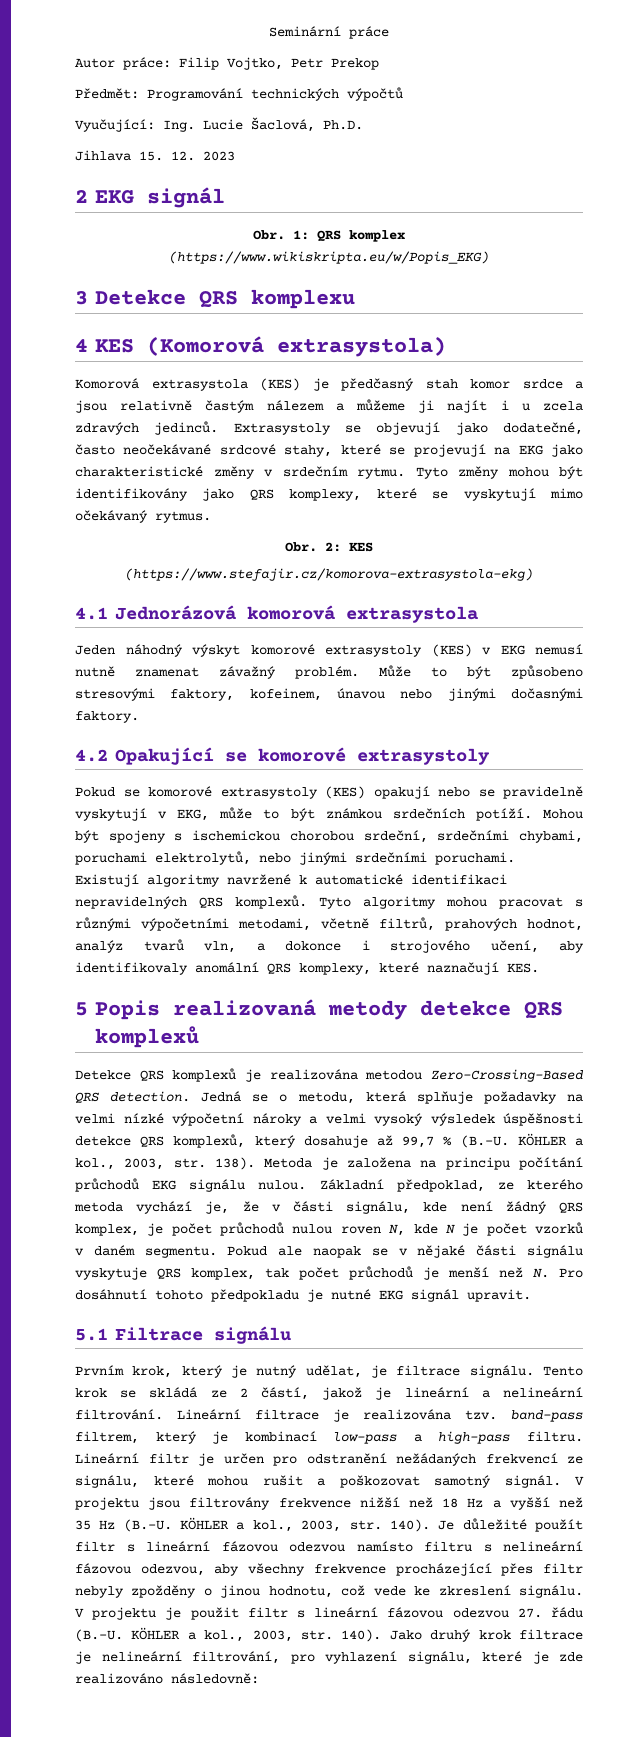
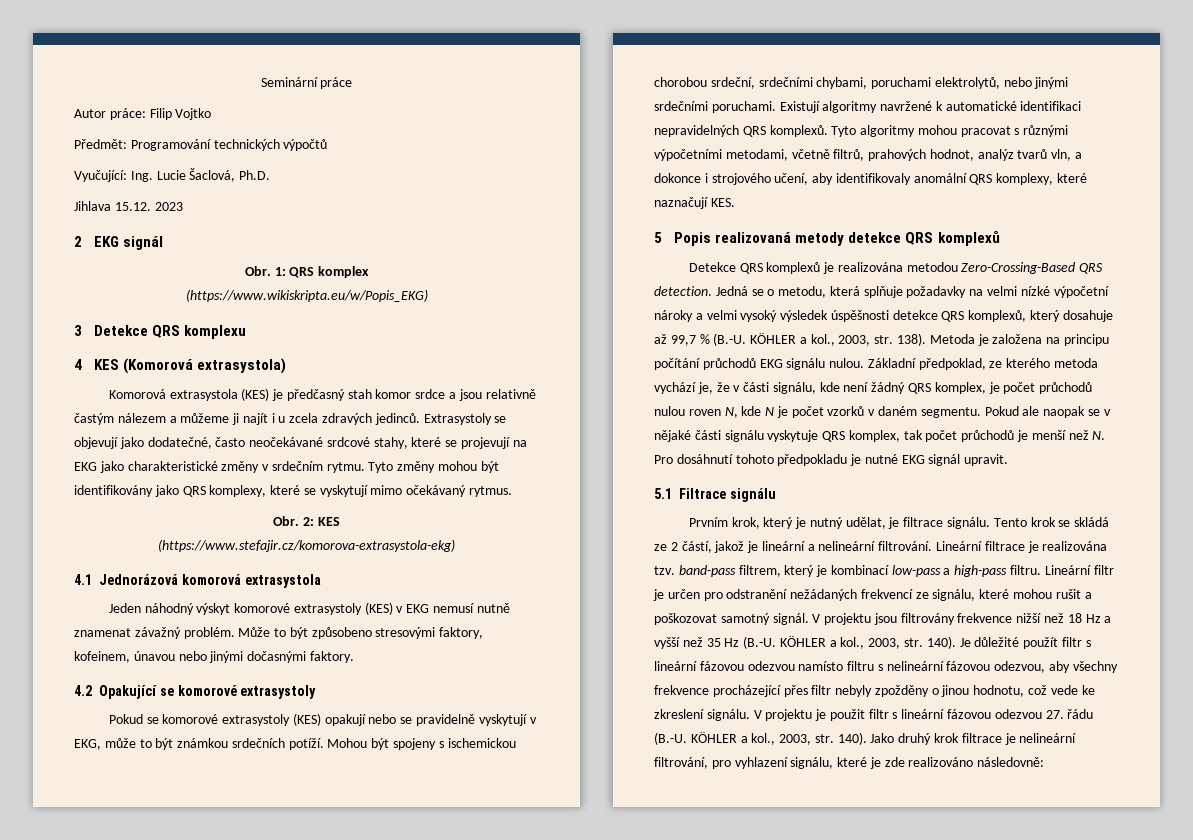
[227,57,379,70] Vojtko, Petr Prekop -> [175,108,212,120] Vojtko
[139,151,195,161] 15. 12. -> [114,202,151,211] 15.12.

